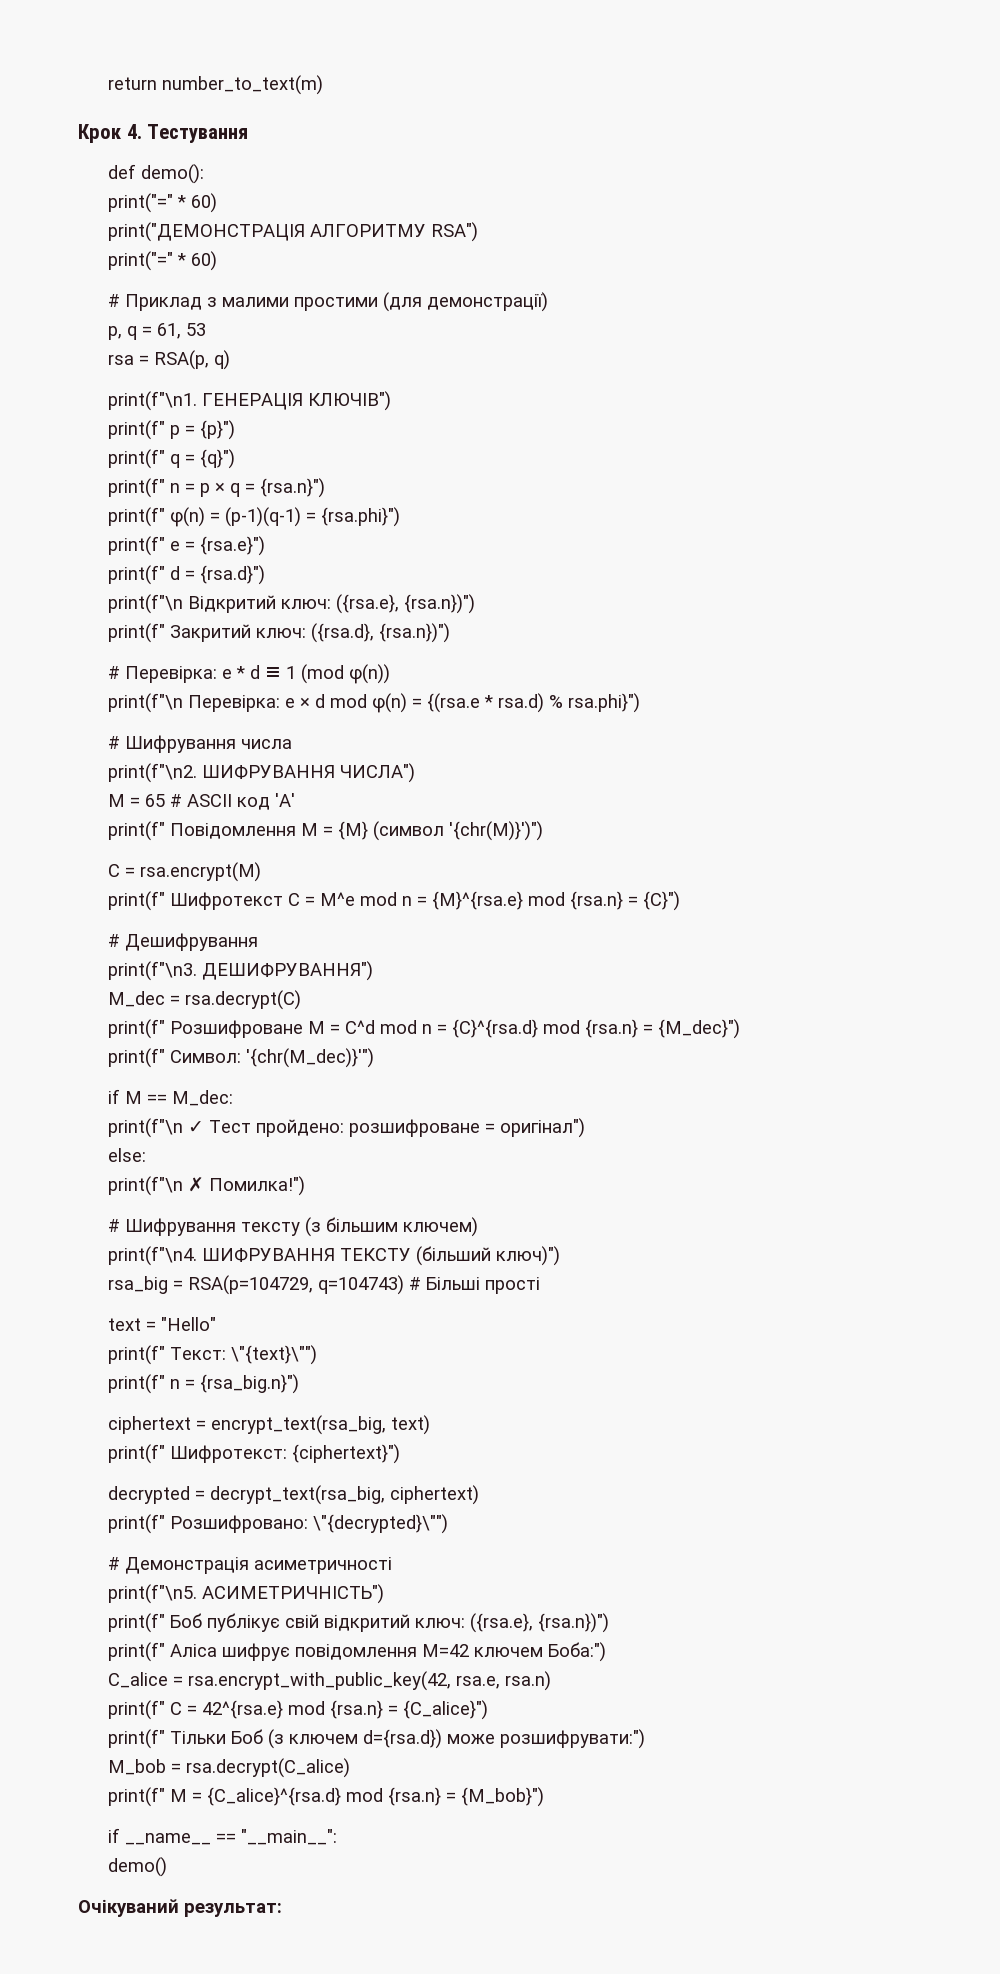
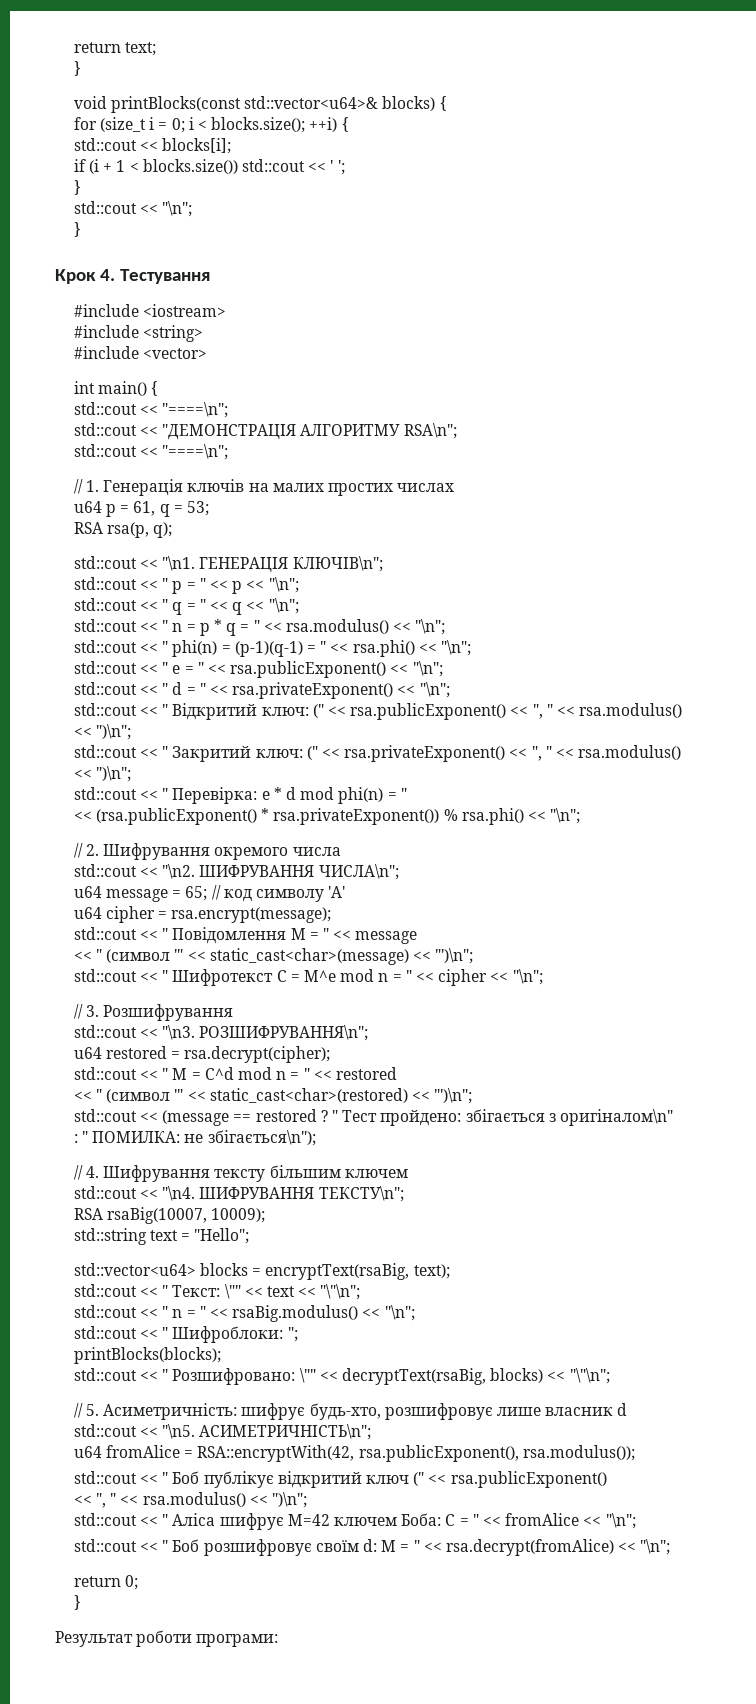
[108,75,324,95] [78,124,249,143] [108,164,205,184] [108,193,218,213] [108,222,479,242] [108,251,218,271] [108,292,549,312] [108,323,207,340] [108,350,231,370] [108,391,392,411] [108,420,236,440] [108,449,236,469] [108,478,166,498] return number_to_text(m) // Крок 4. Тестування // def demo(): // print("=" * 60) // print("ДЕМОНСТРАЦІЯ АЛГОРИТМУ RSA") // print("=" * 60) // # Приклад з малими простими (для демонстрації) // p, q = 61, 53 // rsa = RSA(p, q) // print(f"\n1. ГЕНЕРАЦІЯ КЛЮЧІВ") // print(f" p = {p}") // print(f" q = {q}") // print(f" -> [73,42,157,56] [73,61,81,76] [73,96,447,113] [73,117,349,133] [73,138,232,154] [73,159,345,175] [73,180,81,195] [73,201,193,217] [73,222,81,237] [55,269,211,284] [73,304,227,317] [73,325,204,342] [73,346,208,359] [73,381,159,396] [73,402,229,418] [73,423,457,440] [73,444,229,460] [73,479,455,496] [73,501,210,517] [73,522,173,538] [73,556,383,573] [73,577,299,594] [73,598,299,615] [73,619,169,632] return text; // } // void printBlocks(const std::vector<u64>& blocks) { // for (size_t i = 0; i < blocks.size(); ++i) { // std::cout << blocks[i]; // if (i + 1 < blocks.size()) std::cout << ' '; // } // std::cout << "\n"; // } // Крок 4. Тестування // #include <iostream> // #include <string> // #include <vector> // int main() { // std::cout << "====\n"; // std::cout << "ДЕМОНСТРАЦІЯ АЛГОРИТМУ RSA\n"; // std::cout << "====\n"; // // 1. Генерація ключів на малих простих числах // u64 p = 61, q = 53; // RSA rsa(p, q); // std::cout << "\n1. ГЕНЕРАЦІЯ КЛЮЧІВ\n"; // std::cout << " p = " << p << "\n"; // std::cout << " q = " << q << "\n"; // std::cout << "
[215,478,326,498] [108,507,401,527] [108,536,266,556] [108,565,266,585] [108,594,476,614] [108,623,451,643] [108,664,391,684] [108,693,641,713] [108,735,293,753] [108,763,416,783] [108,793,296,810] [108,821,544,841] [108,862,262,882] [108,891,166,911] × q = {rsa.n}") // print(f" φ(n) = (p-1)(q-1) = {rsa.phi}") // print(f" e = {rsa.e}") // print(f" d = {rsa.d}") // print(f"\n Відкритий ключ: ({rsa.e}, {rsa.n})") // print(f" Закритий ключ: ({rsa.d}, {rsa.n})") // # Перевірка: e * d ≡ 1 (mod φ(n)) // print(f"\n Перевірка: e × d mod φ(n) = {(rsa.e * rsa.d) % rsa.phi}") // # Шифрування числа // print(f"\n2. ШИФРУВАННЯ ЧИСЛА") // M = 65 # ASCII код 'A' // print(f" Повідомлення M = {M} (символ '{chr(M)}')") // C = rsa.encrypt(M) // print(f" -> [214,619,446,636] [73,640,471,657] [73,661,443,678] [73,682,450,699] [73,703,683,720] [73,724,132,740] [73,745,682,762] [73,766,132,782] [73,787,407,804] [73,808,581,825] [73,843,341,860] [73,864,399,880] [73,885,346,902] [73,906,332,923] [73,927,418,944] [73,948,474,965] [73,969,169,982] * q = " << rsa.modulus() << "\n"; // std::cout << " phi(n) = (p-1)(q-1) = " << rsa.phi() << "\n"; // std::cout << " e = " << rsa.publicExponent() << "\n"; // std::cout << " d = " << rsa.privateExponent() << "\n"; // std::cout << " Відкритий ключ: (" << rsa.publicExponent() << ", " << rsa.modulus() << ")\n"; // std::cout << " Закритий ключ: (" << rsa.privateExponent() << ", " << rsa.modulus() << ")\n"; // std::cout << " Перевірка: e * d mod phi(n) = " // << (rsa.publicExponent() * rsa.privateExponent()) % rsa.phi() << "\n"; // // 2. Шифрування окремого числа // std::cout << "\n2. ШИФРУВАННЯ ЧИСЛА\n"; // u64 message = 65; // код символу 'A' // u64 cipher = rsa.encrypt(message); // std::cout << " Повідомлення M = " << message // << " (символ '" << static_cast<char>(message) << "')\n"; // std::cout << "
[432,891,681,911] [108,933,259,951] [108,961,374,981] [108,990,302,1010] [108,1019,304,1039] {M}^{rsa.e} mod {rsa.n} = {C}") // # Дешифрування // print(f"\n3. ДЕШИФРУВАННЯ") // M_dec = rsa.decrypt(C) // print(f" Розшифроване -> [405,969,543,986] [73,1004,234,1021] [73,1025,369,1041] [73,1046,331,1063] [73,1067,169,1080] " << cipher << "\n"; // // 3. Розшифрування // std::cout << "\n3. РОЗШИФРУВАННЯ\n"; // u64 restored = rsa.decrypt(cipher); // std::cout << "
[452,1019,741,1039] [108,1048,375,1068] [108,1089,234,1106] [108,1118,586,1138] [108,1148,147,1162] [108,1176,306,1196] [108,1217,479,1237] [108,1246,561,1266] [108,1275,541,1295] [108,1317,217,1331] [108,1345,318,1365] [108,1374,300,1394] [108,1415,431,1435] [108,1444,401,1464] [108,1485,480,1505] [108,1514,449,1534] [108,1557,393,1574] [108,1584,385,1604] [108,1613,610,1633] [108,1642,166,1662] {C}^{rsa.d} mod {rsa.n} = {M_dec}") // print(f" Символ: '{chr(M_dec)}'") // if M == M_dec: // print(f"\n ✓ Тест пройдено: розшифроване = оригінал") // else: // print(f"\n ✗ Помилка!") // # Шифрування тексту (з більшим ключем) // print(f"\n4. ШИФРУВАННЯ ТЕКСТУ (більший ключ)") // rsa_big = RSA(p=104729, q=104743) # Більші прості // text = "Hello" // print(f" Текст: \"{text}\"") // print(f" n = {rsa_big.n}") // ciphertext = encrypt_text(rsa_big, text) // print(f" Шифротекст: {ciphertext}") // decrypted = decrypt_text(rsa_big, ciphertext) // print(f" Розшифровано: \"{decrypted}\"") // # Демонстрація асиметричності // print(f"\n5. АСИМЕТРИЧНІСТЬ") // print(f" Боб публікує свій відкритий ключ: ({rsa.e}, {rsa.n})") // print(f" -> [303,1067,397,1080] [73,1088,473,1104] [73,1109,673,1126] [73,1130,316,1146] [73,1165,408,1182] [73,1186,404,1202] [73,1207,266,1224] [73,1228,250,1245] [73,1263,450,1280] [73,1284,361,1300] [73,1305,415,1322] [73,1326,298,1343] [73,1347,221,1364] [73,1368,610,1385] [73,1403,628,1420] [73,1424,372,1440] [73,1445,635,1462] [73,1471,607,1488] [73,1492,308,1508] [73,1513,169,1526] " << restored // << " (символ '" << static_cast<char>(restored) << "')\n"; // std::cout << (message == restored ? " Тест пройдено: збігається з оригіналом\n" // : " ПОМИЛКА: не збігається\n"); // // 4. Шифрування тексту більшим ключем // std::cout << "\n4. ШИФРУВАННЯ ТЕКСТУ\n"; // RSA rsaBig(10007, 10009); // std::string text = "Hello"; // std::vector<u64> blocks = encryptText(rsaBig, text); // std::cout << " Текст: \"" << text << "\"\n"; // std::cout << " n = " << rsaBig.modulus() << "\n"; // std::cout << " Шифроблоки: "; // printBlocks(blocks); // std::cout << " Розшифровано: \"" << decryptText(rsaBig, blocks) << "\"\n"; // // 5. Асиметричність: шифрує будь-хто, розшифровує лише власник d // std::cout << "\n5. АСИМЕТРИЧНІСТЬ\n"; // u64 fromAlice = RSA::encryptWith(42, rsa.publicExponent(), rsa.modulus()); // std::cout << " Боб публікує відкритий ключ (" << rsa.publicExponent() // << ", " << rsa.modulus() << ")\n"; // std::cout << "
[295,1644,418,1660] повідомлення -> (284, 1521) none
[548,1642,607,1662] [108,1671,552,1691] [108,1700,489,1720] [108,1729,646,1749] [108,1758,351,1778] [108,1787,545,1807] [108,1828,338,1845] [108,1857,168,1877] [78,1899,282,1917] Боба:") // C_alice = rsa.encrypt_with_public_key(42, rsa.e, rsa.n) // print(f" C = 42^{rsa.e} mod {rsa.n} = {C_alice}") // print(f" Тільки Боб (з ключем d={rsa.d}) може розшифрувати:") // M_bob = rsa.decrypt(C_alice) // print(f" M = {C_alice}^{rsa.d} mod {rsa.n} = {M_bob}") // if __name__ == "__main__": // demo() // Очікуваний результат: -> [401,1513,636,1529] [73,1539,671,1556] [73,1575,139,1590] [73,1595,81,1610] [55,1630,279,1647] Боба: C = " << fromAlice << "\n"; // std::cout << " Боб розшифровує своїм d: M = " << rsa.decrypt(fromAlice) << "\n"; // return 0; // } // Результат роботи програми:

